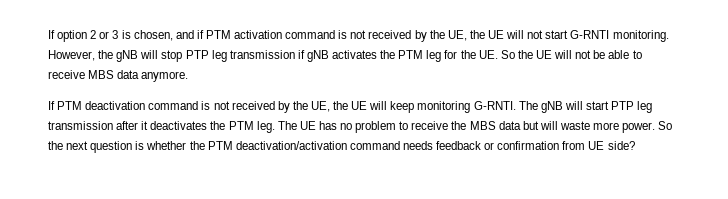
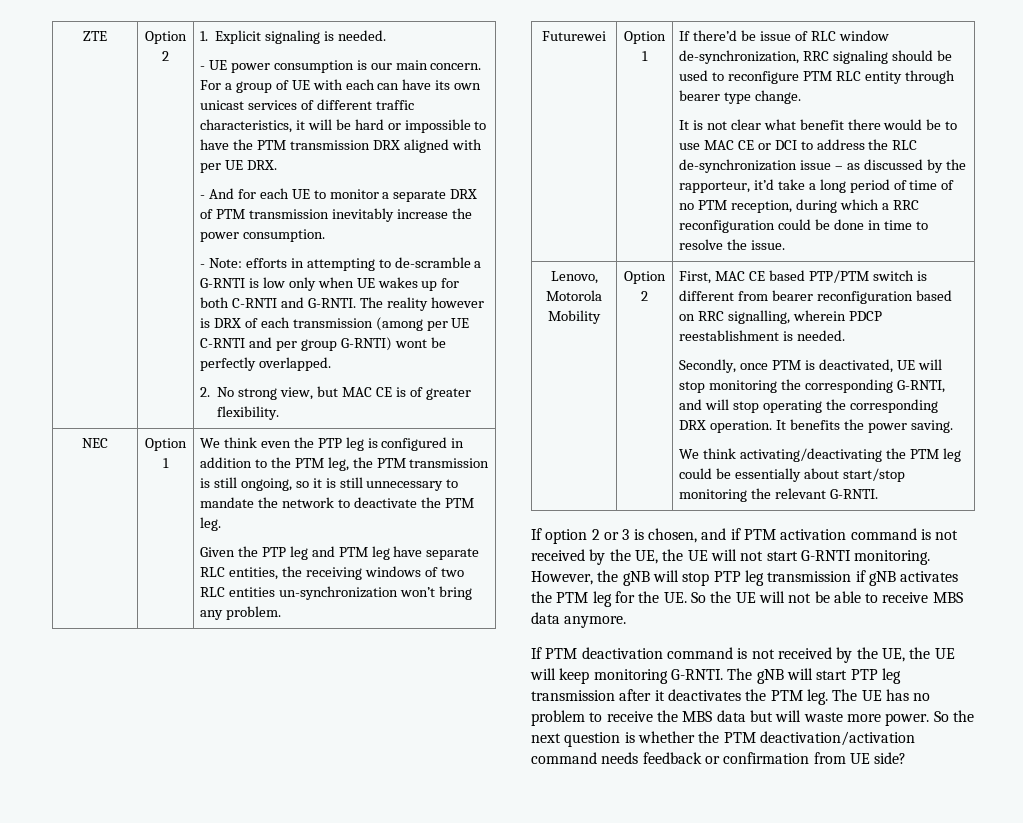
(48, 34) none -> [83,31,107,41] [145,31,187,44] [162,51,169,61] [200,30,387,44] [200,60,482,73] [200,79,482,93] [200,99,414,110] [200,119,487,133] [200,139,482,153] [200,160,277,173] [200,188,478,202] [200,208,472,222] [200,229,325,242] [200,257,482,271] [200,277,460,291] [200,297,484,311] [200,317,470,331] [200,337,446,351] [200,357,331,371] [200,386,471,400] [217,406,280,420] [82,438,108,448] [145,438,187,451] [163,458,169,468] [200,437,465,451] [200,457,490,471] [200,477,459,491] [200,497,474,508] [200,517,222,531] [200,546,480,560] [200,566,464,580] [200,586,472,600] [200,606,281,620] [542,31,606,41] [624,31,666,44] [642,51,648,61] [679,30,889,41] [679,50,952,64] [679,70,955,84] [679,90,801,104] [679,119,958,130] [679,139,918,150] [679,159,966,173] [679,179,955,193] [679,199,919,213] [679,219,928,233] [679,239,785,250] [550,271,598,284] [546,290,602,301] [548,310,601,324] [624,271,666,284] [641,291,648,301] [679,270,927,284] [679,290,952,304] [679,310,882,324] [679,330,845,341] [679,359,942,373] [679,379,945,393] [679,399,938,413] [679,419,953,433] [679,448,961,462] [679,468,905,482] [679,488,878,502] ZTE | Option 2 | 1. Explicit signaling is needed. // - UE power consumption is our main concern. For a group of UE with each can have its own unicast services of different traffic characteristics, it will be hard or impossible to have the PTM transmission DRX aligned with per UE DRX. // - And for each UE to monitor a separate DRX of PTM transmission inevitably increase the power consumption. // - Note: efforts in attempting to de-scramble a G-RNTI is low only when UE wakes up for both C-RNTI and G-RNTI. The reality however is DRX of each transmission (among per UE C-RNTI and per group G-RNTI) wont be perfectly overlapped. // 2. No strong view, but MAC CE is of greater flexibility. // NEC | Option 1 | We think even the PTP leg is configured in addition to the PTM leg, the PTM transmission is still ongoing, so it is still unnecessary to mandate the network to deactivate the PTM leg. // Given the PTP leg and PTM leg have separate RLC entities, the receiving windows of two RLC entities un-synchronization won’t bring any problem. // Futurewei | Option 1 | If there’d be issue of RLC window de-synchronization, RRC signaling should be used to reconfigure PTM RLC entity through bearer type change. // It is not clear what benefit there would be to use MAC CE or DCI to address the RLC de-synchronization issue – as discussed by the rapporteur, it’d take a long period of time of no PTM reception, during which a RRC reconfiguration could be done in time to resolve the issue. // Lenovo, Motorola Mobility | Option 2 | First, MAC CE based PTP/PTM switch is different from bearer reconfiguration based on RRC signalling, wherein PDCP reestablishment is needed. // Secondly, once PTM is deactivated, UE will stop monitoring the corresponding G-RNTI, and will stop operating the corresponding DRX operation. It benefits the power saving. // We think activating/deactivating the PTM leg could be essentially about start/stop monitoring the relevant G-RNTI. //

